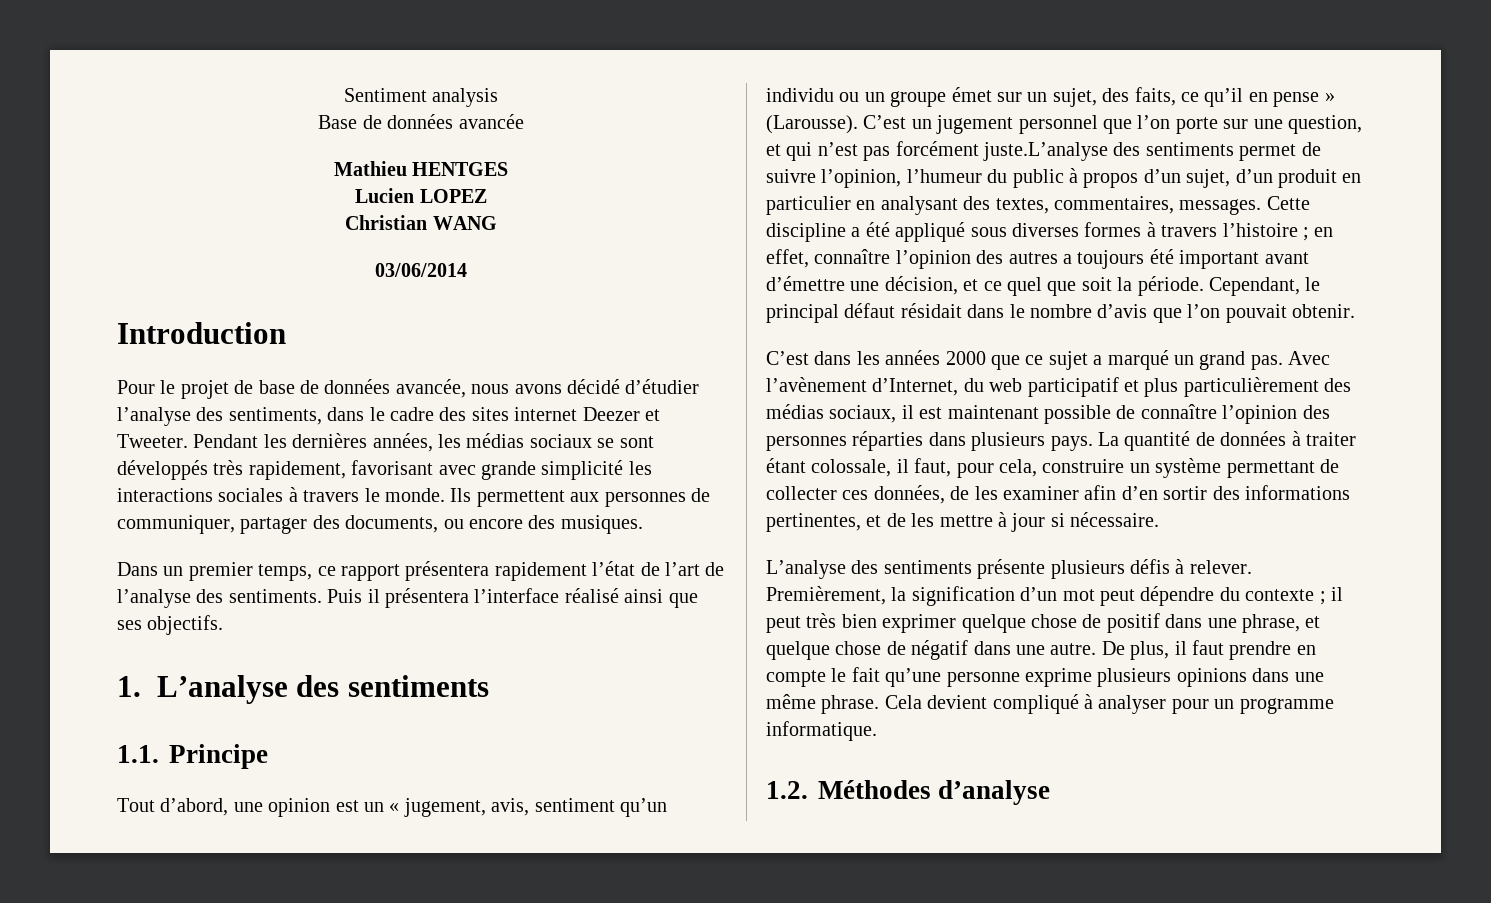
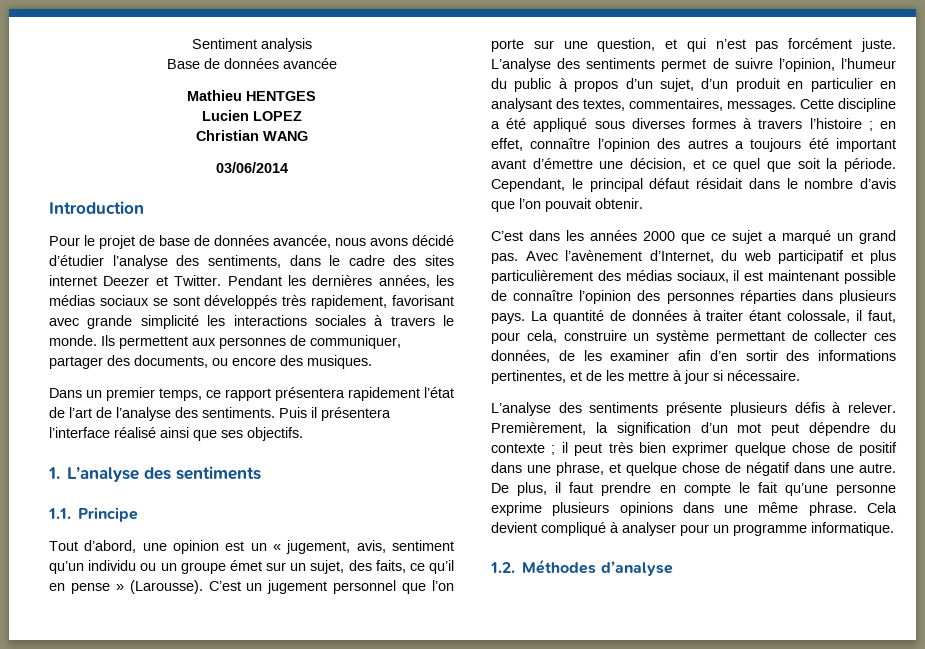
[117,434,188,448] Tweeter. -> [174,275,222,286] Twitter.
[983,142,1108,161] juste.L’analyse -> [861,38,896,52] [491,58,551,72] juste. L’analyse

